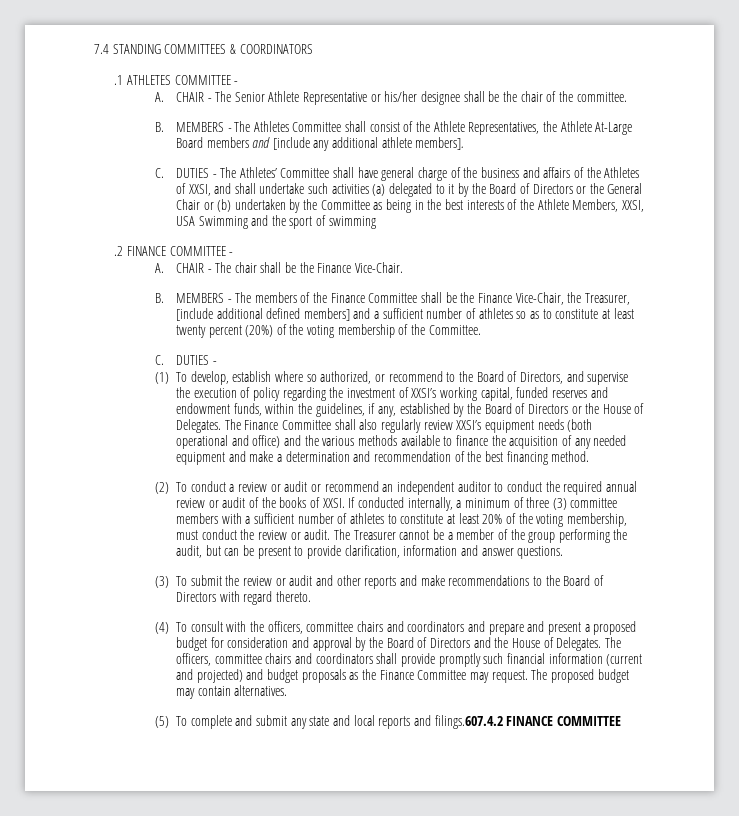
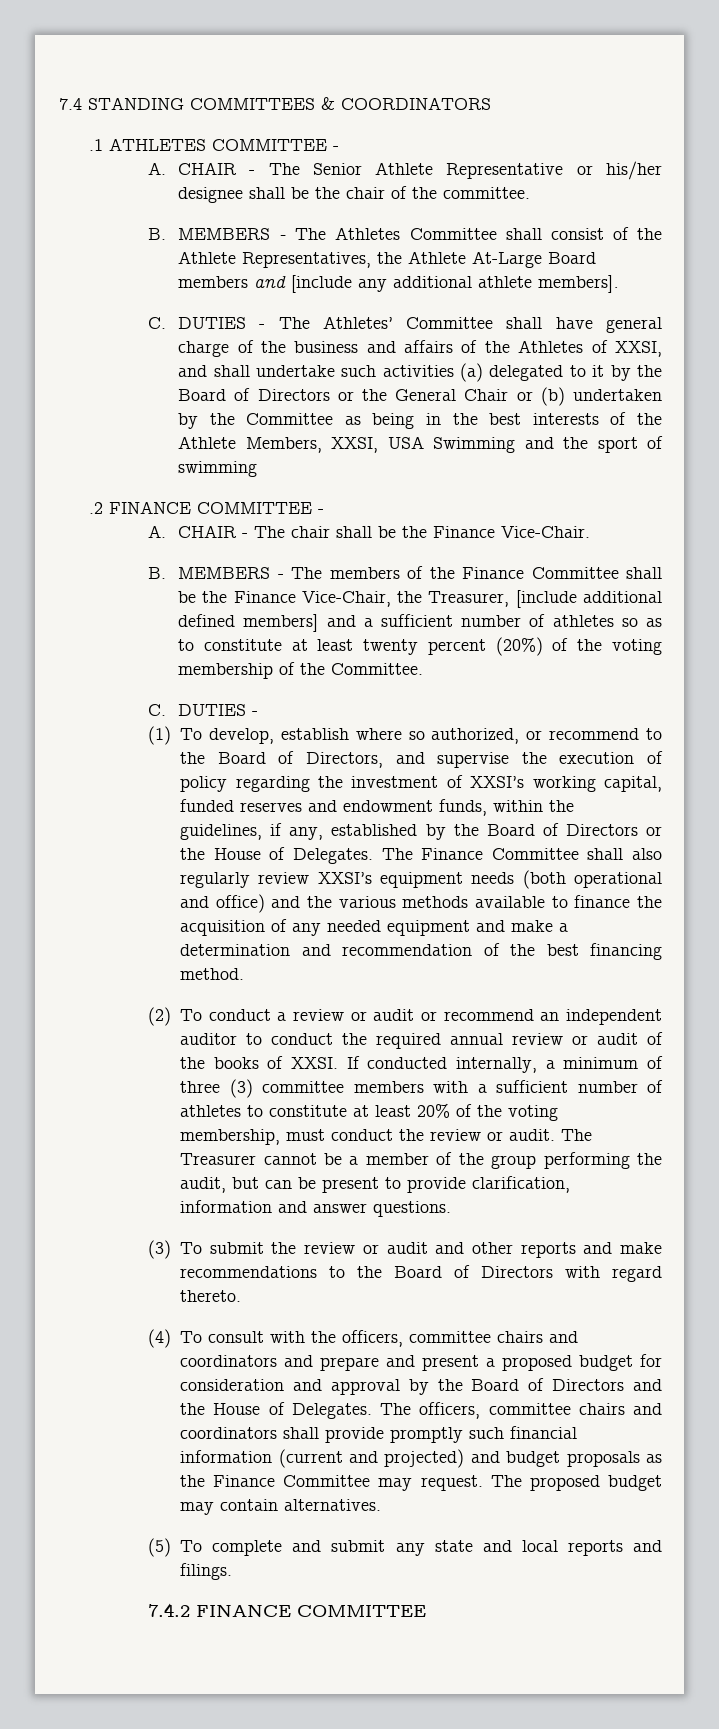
[434,715,503,729] filings.607.4.2 -> [180,1563,233,1580] [148,1603,191,1617] filings. // 7.4.2

